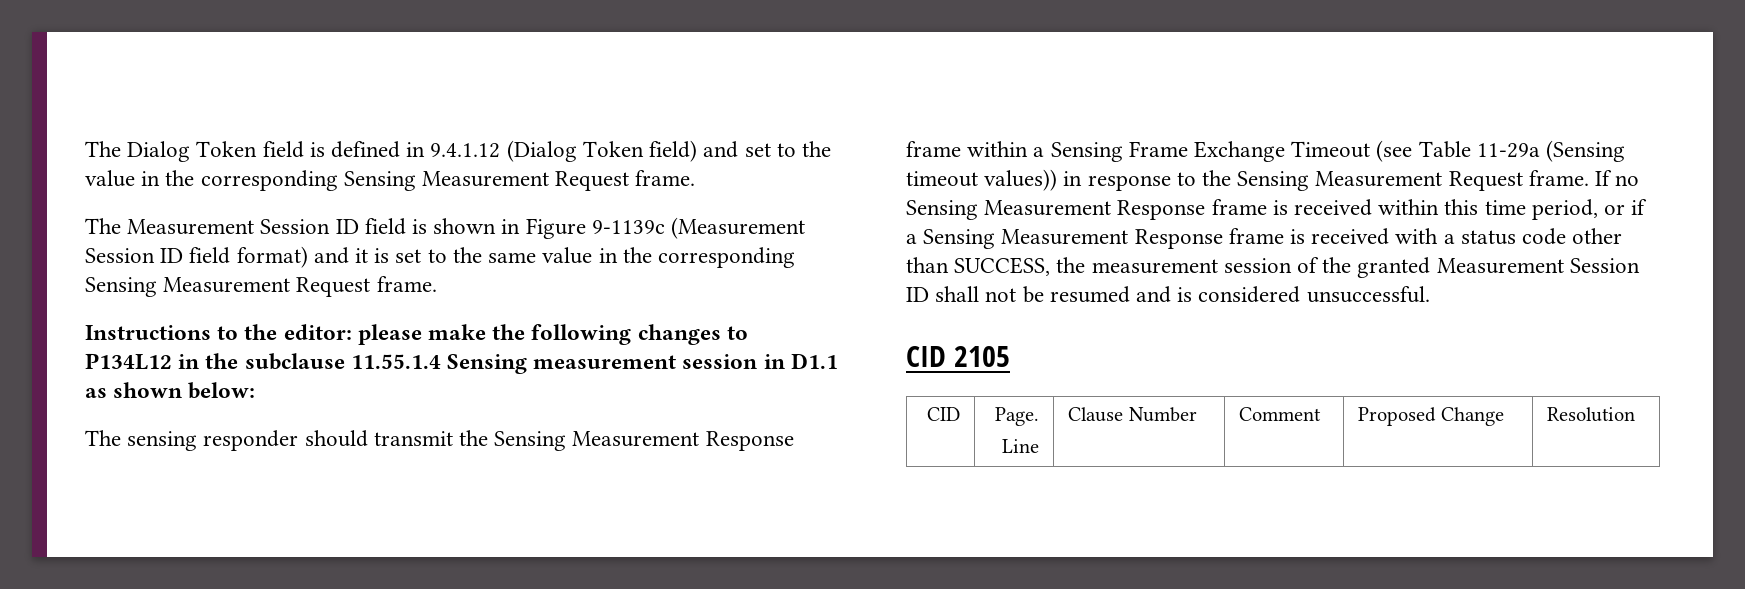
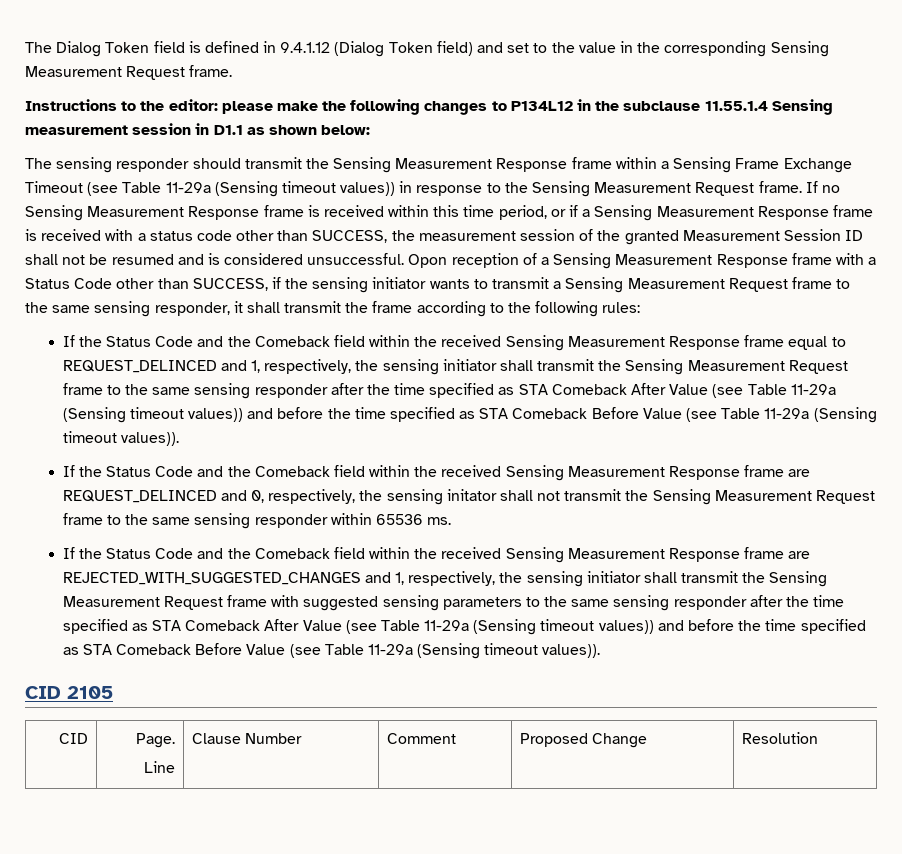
[85,217,806,239] [85,246,795,268] [85,276,437,297] // The Measurement Session ID field is shown in Figure 9-1139c (Measurement Session ID field format) and it is set to the same value in the corresponding Sensing Measurement Request frame. -> (233, 71) none
(1430, 294) none -> [408,253,877,269] [25,277,851,293] [25,301,641,317] [62,335,846,351] [62,359,848,375] [62,383,836,399] [62,407,877,423] [62,431,179,446] [62,465,811,481] [62,489,876,505] [62,513,452,529] [62,547,811,563] [62,571,828,587] [62,595,845,611] [62,619,866,635] [62,643,601,659] Opon reception of a Sensing Measurement Response frame with a Status Code other than SUCCESS, if the sensing initiator wants to transmit a Sensing Measurement Request frame to the same sensing responder, it shall transmit the frame according to the following rules: // If the Status Code and the Comeback field within the received Sensing Measurement Response frame equal to REQUEST_DELINCED and 1, respectively, the sensing initiator shall transmit the Sensing Measurement Request frame to the same sensing responder after the time specified as STA Comeback After Value (see Table 11-29a (Sensing timeout values)) and before the time specified as STA Comeback Before Value (see Table 11-29a (Sensing timeout values)). // If the Status Code and the Comeback field within the received Sensing Measurement Response frame are REQUEST_DELINCED and 0, respectively, the sensing initator shall not transmit the Sensing Measurement Request frame to the same sensing responder within 65536 ms. // If the Status Code and the Comeback field within the received Sensing Measurement Response frame are REJECTED_WITH_SUGGESTED_CHANGES and 1, respectively, the sensing initiator shall transmit the Sensing Measurement Request frame with suggested sensing parameters to the same sensing responder after the time specified as STA Comeback After Value (see Table 11-29a (Sensing timeout values)) and before the time specified as STA Comeback Before Value (see Table 11-29a (Sensing timeout values)).

